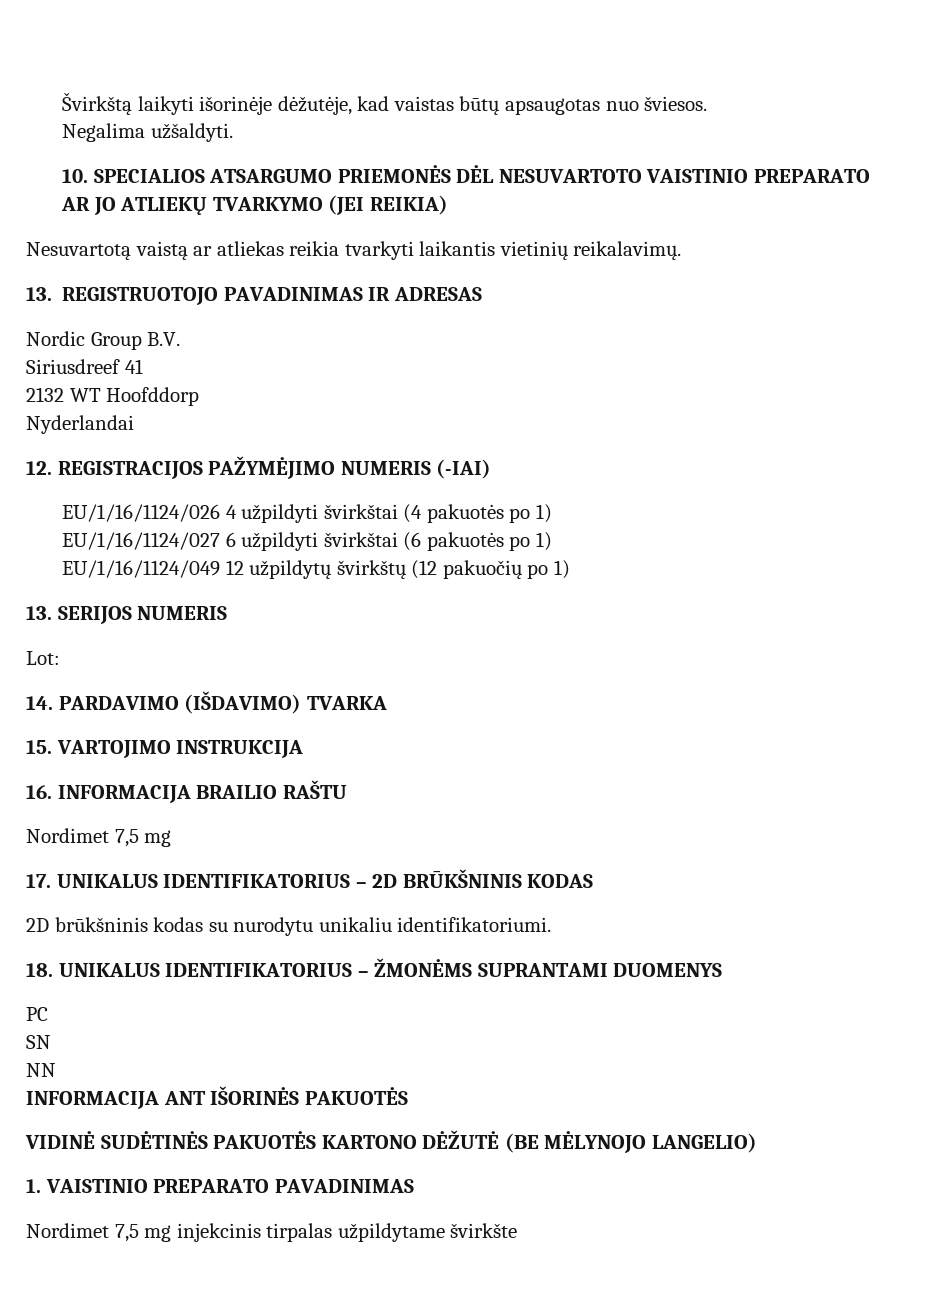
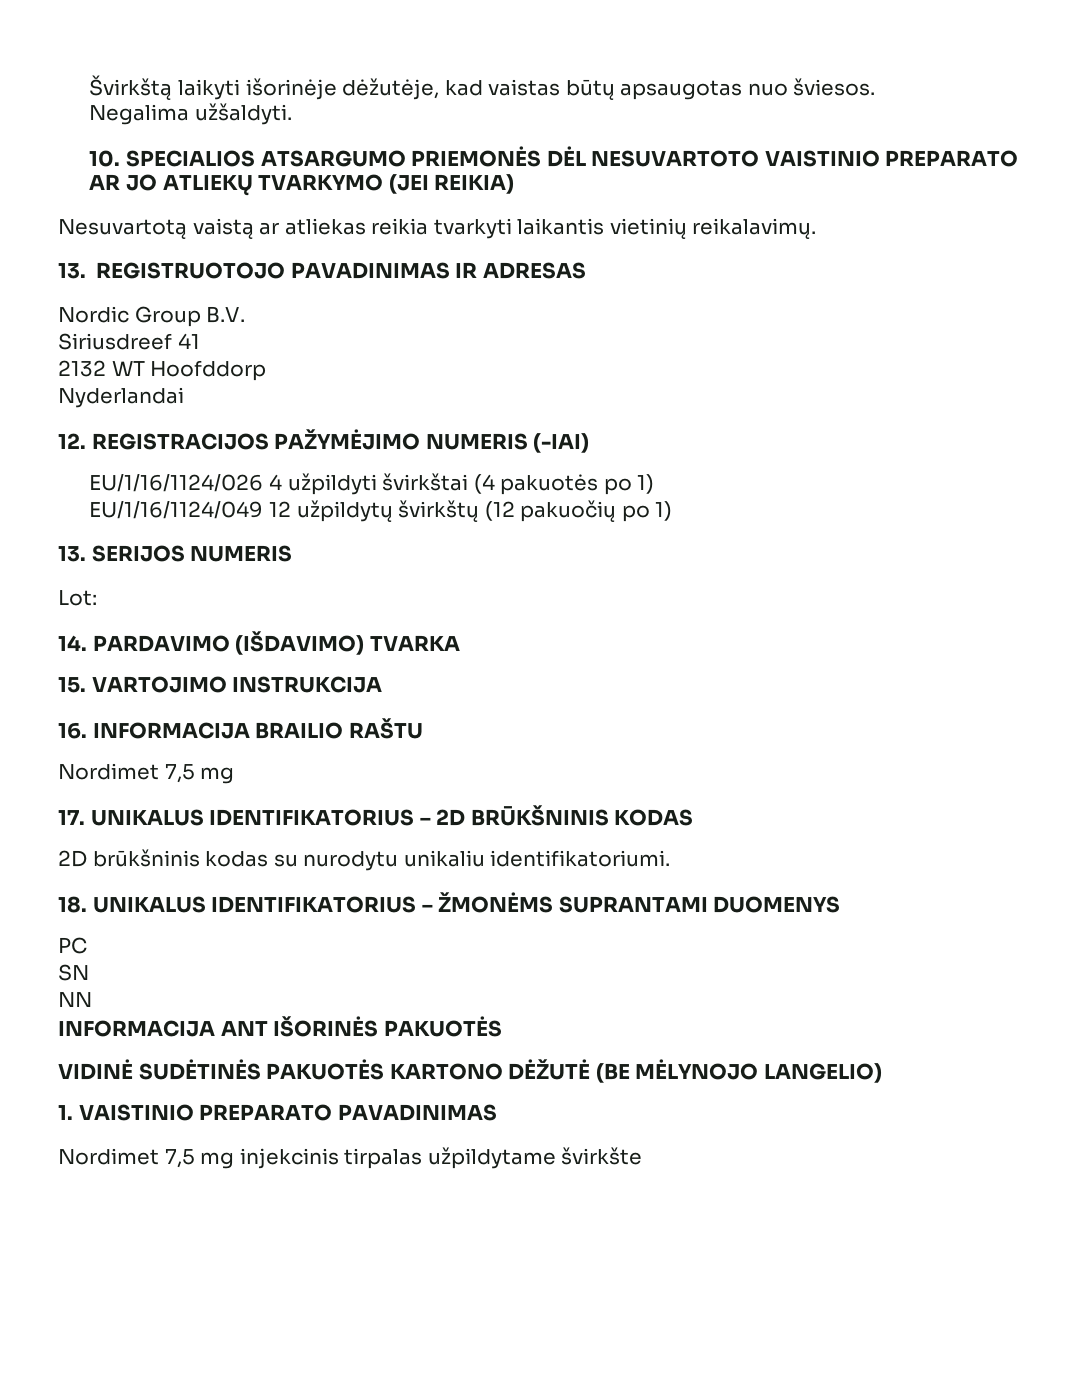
[62,532,553,551] // EU/1/16/1124/027 6 užpildyti švirkštai (6 pakuotės po 1) -> (655, 484) none

